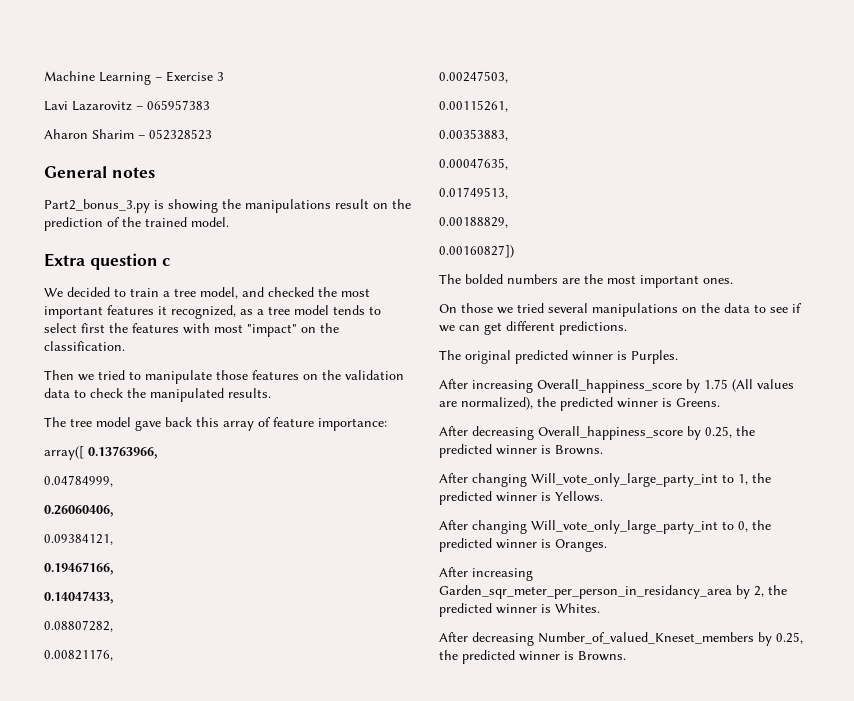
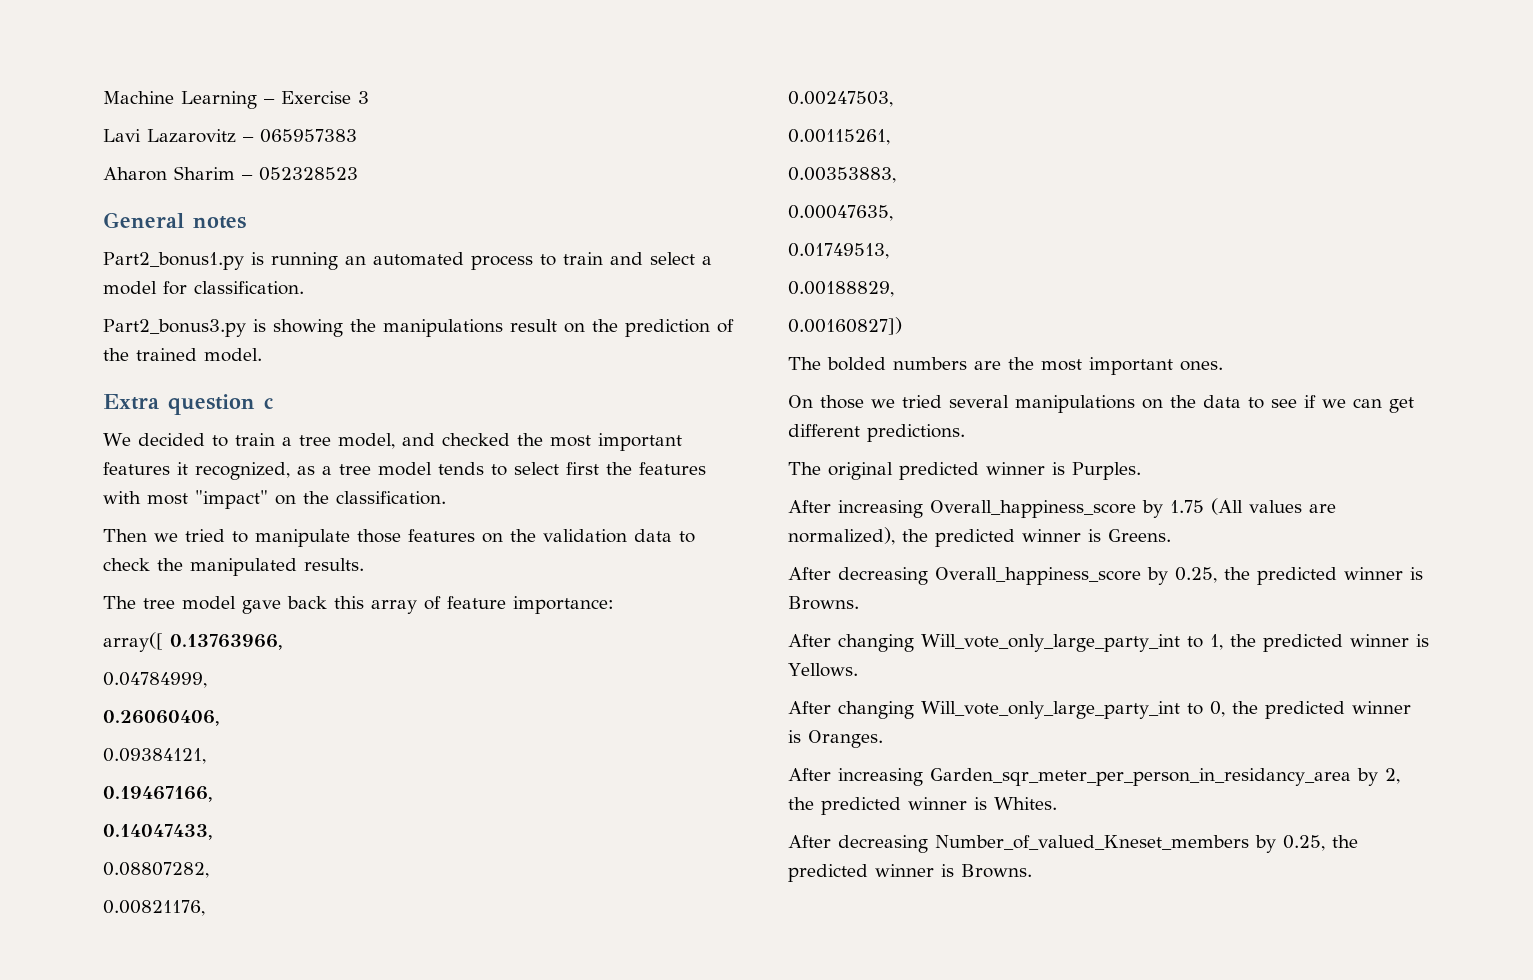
[44,199,150,213] Part2_bonus_3.py -> [103,252,712,270] [103,281,304,295] [103,319,246,337] Part2_bonus1.py is running an automated process to train and select a model for classification. // Part2_bonus3.py

